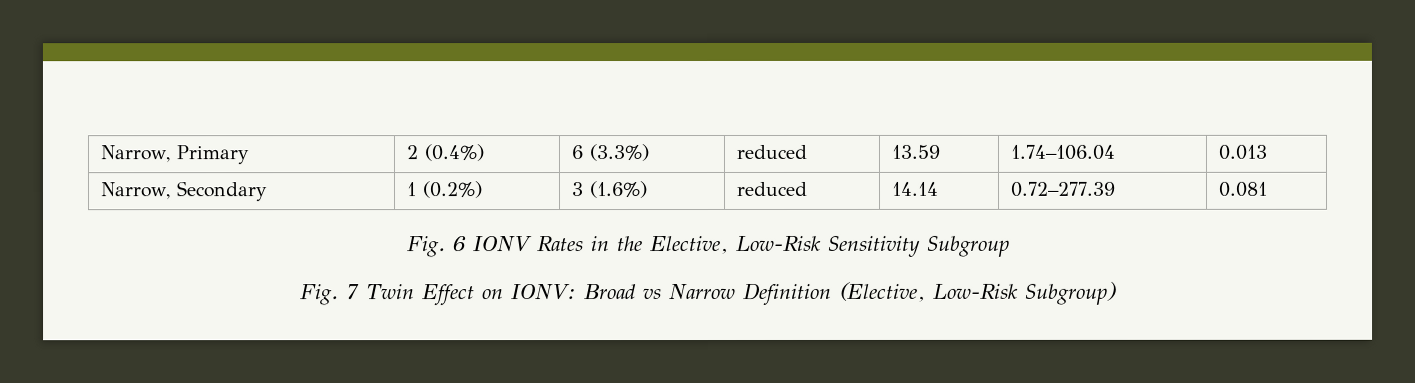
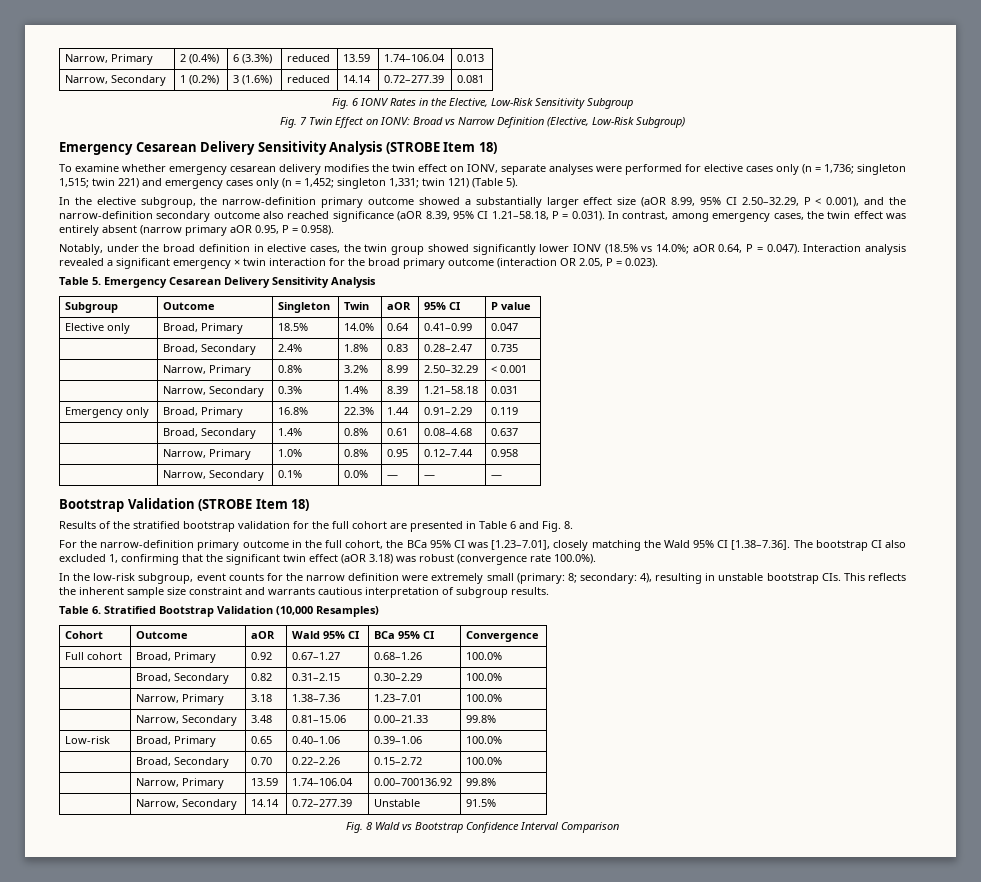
(1117, 293) none -> [59,141,497,155] [59,164,906,175] [59,178,518,189] [59,197,906,208] [59,211,907,222] [59,225,334,236] [59,244,907,255] [59,258,658,269] [59,277,376,288] [65,302,119,313] [163,302,216,310] [278,302,331,313] [344,302,370,310] [387,302,412,310] [424,302,461,310] [491,302,532,310] [65,323,131,334] [163,323,244,334] [278,323,309,331] [344,323,375,331] [387,323,410,331] [424,323,473,331] [491,323,519,331] [163,344,257,355] [278,344,303,352] [344,344,369,352] [387,344,409,352] [424,344,473,352] [491,344,519,352] [163,365,252,376] [278,365,303,373] [344,365,369,373] [387,365,409,373] [424,365,479,373] [491,365,528,373] [163,386,265,397] [278,386,303,394] [344,386,369,394] [387,386,409,394] [424,386,479,394] [491,386,519,394] [65,407,150,418] [163,407,244,418] [278,407,309,415] [344,407,375,415] [387,407,410,415] [424,407,473,415] [491,407,519,415] [163,428,257,439] [278,428,303,436] [344,428,369,436] [387,428,409,436] [424,428,473,436] [491,428,519,436] [163,449,252,460] [278,449,303,457] [344,449,369,457] [387,449,409,457] [424,449,474,457] [491,449,519,457] [163,470,265,481] [278,470,303,478] [344,470,369,478] [387,475,399,478] [424,475,436,478] [491,475,503,478] [59,498,310,512] [59,521,573,532] [59,540,906,551] [59,554,596,565] [59,573,907,584] [59,587,549,598] [59,606,379,617] [65,631,104,639] [136,631,189,639] [251,631,276,639] [292,631,360,639] [374,631,435,639] [466,631,540,642] [65,652,123,660] [136,652,217,663] [251,652,273,660] [292,652,341,660] [374,652,423,660] [466,652,503,660] [136,673,230,684] [251,673,273,681] [292,673,341,681] [374,673,423,681] [466,673,503,681] [136,694,225,705] [251,694,273,702] [292,694,341,702] [374,694,423,702] [466,694,503,702] [136,715,238,726] [251,715,273,723] [292,715,347,723] [374,715,429,723] [466,715,497,723] [65,736,111,744] [136,736,217,747] [251,736,273,744] [292,736,341,744] [374,736,423,744] [466,736,503,744] [136,757,230,768] [251,757,273,765] [292,757,341,765] [374,757,423,765] [466,757,503,765] [136,778,225,789] [251,778,279,786] [292,778,354,786] [374,778,453,786] [466,778,497,786] [136,799,238,810] [251,799,280,807] [292,799,353,807] [374,799,421,807] [466,799,497,807] [346,822,619,833] // Emergency Cesarean Delivery Sensitivity Analysis (STROBE Item 18) // To examine whether emergency cesarean delivery modifies the twin effect on IONV, separate analyses were performed for elective cases only (n = 1,736; singleton 1,515; twin 221) and emergency cases only (n = 1,452; singleton 1,331; twin 121) (Table 5). // In the elective subgroup, the narrow-definition primary outcome showed a substantially larger effect size (aOR 8.99, 95% CI 2.50–32.29, P < 0.001), and the narrow-definition secondary outcome also reached significance (aOR 8.39, 95% CI 1.21–58.18, P = 0.031). In contrast, among emergency cases, the twin effect was entirely absent (narrow primary aOR 0.95, P = 0.958). // Notably, under the broad definition in elective cases, the twin group showed significantly lower IONV (18.5% vs 14.0%; aOR 0.64, P = 0.047). Interaction analysis revealed a significant emergency × twin interaction for the broad primary outcome (interaction OR 2.05, P = 0.023). // Table 5. Emergency Cesarean Delivery Sensitivity Analysis // Subgroup | Outcome | Singleton | Twin | aOR | 95% CI | P value // Elective only | Broad, Primary | 18.5% | 14.0% | 0.64 | 0.41–0.99 | 0.047 // | Broad, Secondary | 2.4% | 1.8% | 0.83 | 0.28–2.47 | 0.735 // | Narrow, Primary | 0.8% | 3.2% | 8.99 | 2.50–32.29 | < 0.001 // | Narrow, Secondary | 0.3% | 1.4% | 8.39 | 1.21–58.18 | 0.031 // Emergency only | Broad, Primary | 16.8% | 22.3% | 1.44 | 0.91–2.29 | 0.119 // | Broad, Secondary | 1.4% | 0.8% | 0.61 | 0.08–4.68 | 0.637 // | Narrow, Primary | 1.0% | 0.8% | 0.95 | 0.12–7.44 | 0.958 // | Narrow, Secondary | 0.1% | 0.0% | — | — | — // Bootstrap Validation (STROBE Item 18) // Results of the stratified bootstrap validation for the full cohort are presented in Table 6 and Fig. 8. // For the narrow-definition primary outcome in the full cohort, the BCa 95% CI was [1.23–7.01], closely matching the Wald 95% CI [1.38–7.36]. The bootstrap CI also excluded 1, confirming that the significant twin effect (aOR 3.18) was robust (convergence rate 100.0%). // In the low-risk subgroup, event counts for the narrow definition were extremely small (primary: 8; secondary: 4), resulting in unstable bootstrap CIs. This reflects the inherent sample size constraint and warrants cautious interpretation of subgroup results. // Table 6. Stratified Bootstrap Validation (10,000 Resamples) // Cohort | Outcome | aOR | Wald 95% CI | BCa 95% CI | Convergence // Full cohort | Broad, Primary | 0.92 | 0.67–1.27 | 0.68–1.26 | 100.0% // | Broad, Secondary | 0.82 | 0.31–2.15 | 0.30–2.29 | 100.0% // | Narrow, Primary | 3.18 | 1.38–7.36 | 1.23–7.01 | 100.0% // | Narrow, Secondary | 3.48 | 0.81–15.06 | 0.00–21.33 | 99.8% // Low-risk | Broad, Primary | 0.65 | 0.40–1.06 | 0.39–1.06 | 100.0% // | Broad, Secondary | 0.70 | 0.22–2.26 | 0.15–2.72 | 100.0% // | Narrow, Primary | 13.59 | 1.74–106.04 | 0.00–700136.92 | 99.8% // | Narrow, Secondary | 14.14 | 0.72–277.39 | Unstable | 91.5% // Fig. 8 Wald vs Bootstrap Confidence Interval Comparison

